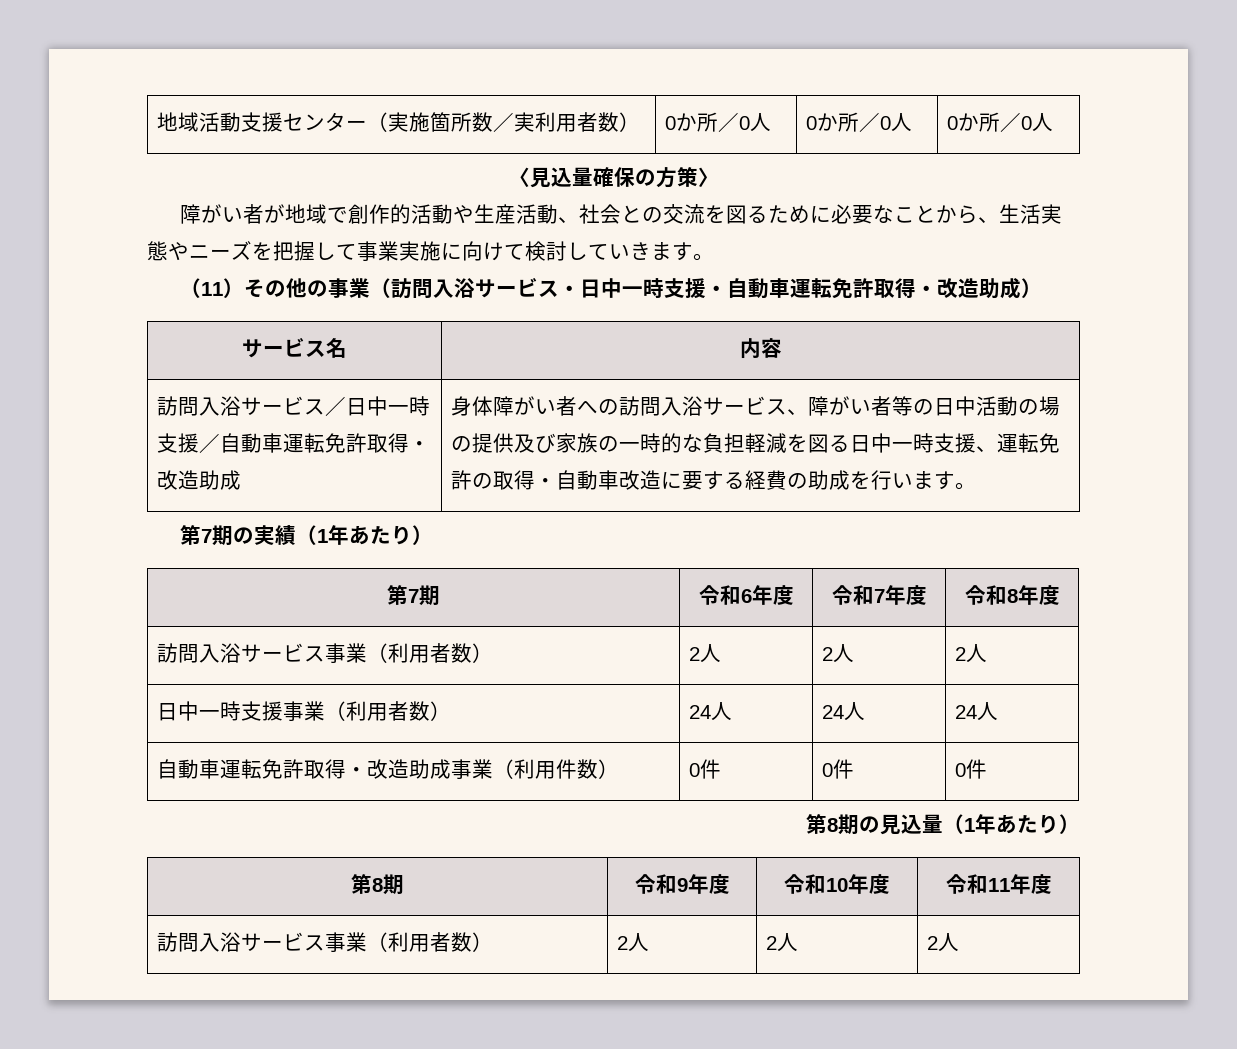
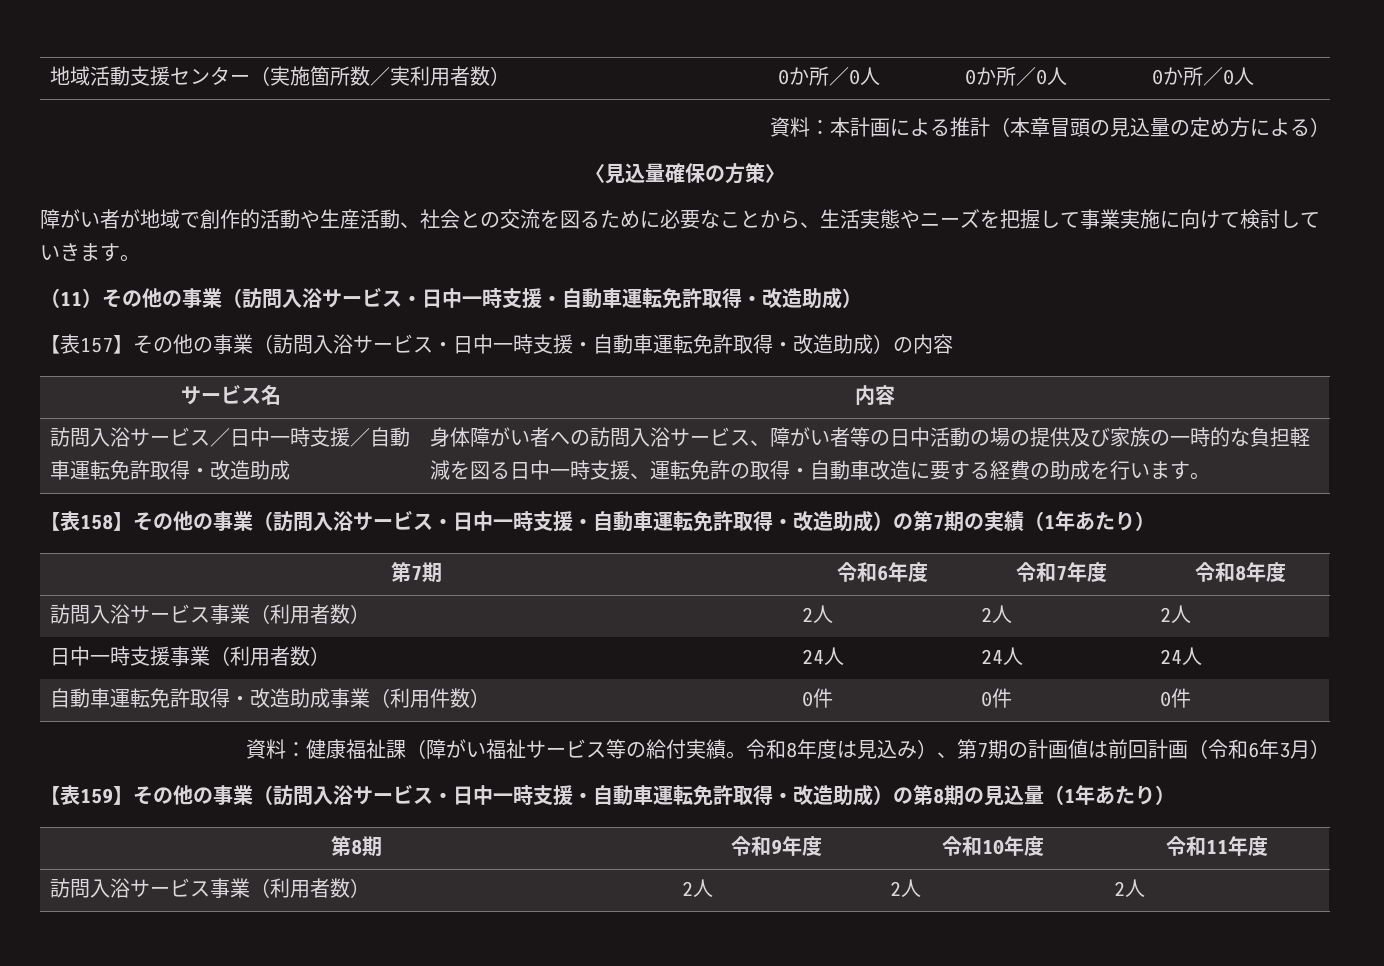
(1053, 122) none -> [770,117,1330,137] // 資料：本計画による推計（本章冒頭の見込量の定め方による）
(1042, 288) none -> [40,334,953,354] // 【表157】その他の事業（訪問入浴サービス・日中一時支援・自動車運転免許取得・改造助成）の内容
(976, 486) none -> [40,510,913,532] 【表158】その他の事業（訪問入浴サービス・日中一時支援・自動車運転免許取得・改造助成）の
(987, 769) none -> [246,739,1330,759] [40,784,913,806] 資料：健康福祉課（障がい福祉サービス等の給付実績。令和8年度は見込み）、第7期の計画値は前回計画（令和6年3月） // 【表159】その他の事業（訪問入浴サービス・日中一時支援・自動車運転免許取得・改造助成）の

